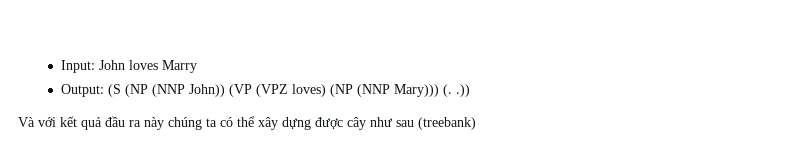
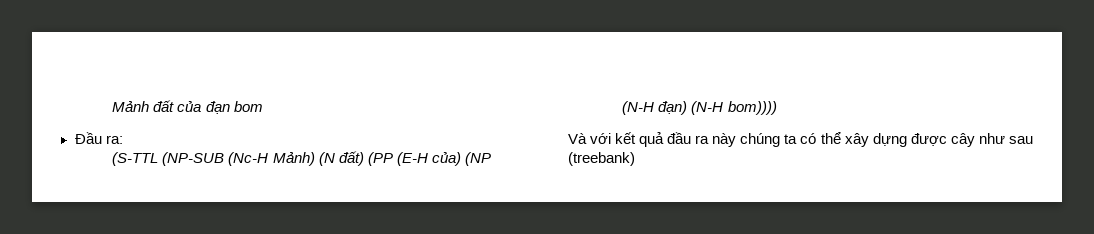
[61,60,198,73] [61,84,471,97] Input: John loves Marry // Output: (S (NP (NNP John)) (VP (VPZ loves) (NP (NNP Mary))) (. .)) -> [112,100,263,114] [74,132,123,144] [112,151,491,166] [622,101,777,115] Mảnh đất của đạn bom // Đầu ra: // (S-TTL (NP-SUB (Nc-H Mảnh) (N đất) (PP (E-H của) (NP (N-H đạn) (N-H bom))))

